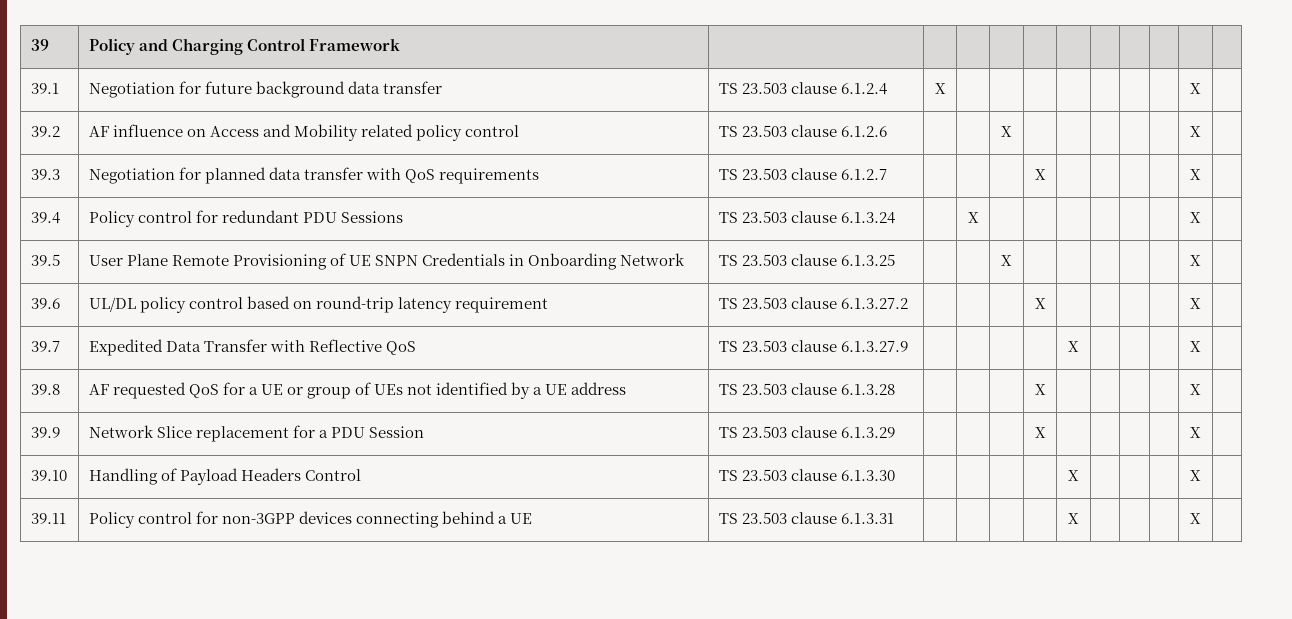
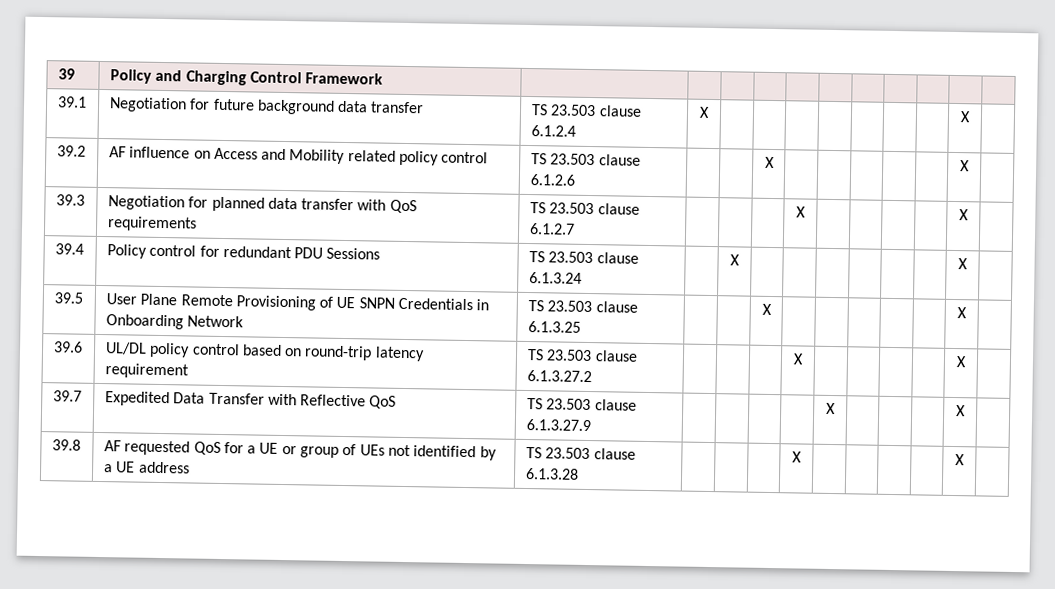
[30,427,60,438] [88,425,424,442] [718,426,895,438] [1034,427,1046,438] [1190,427,1201,438] [30,470,67,481] [88,468,361,485] [718,469,895,481] [1068,470,1079,481] [1190,470,1201,481] [30,513,66,524] [88,511,533,528] [718,512,894,524] [1068,513,1079,524] [1190,513,1201,524] // 39.9 | Network Slice replacement for a PDU Session | TS 23.503 clause 6.1.3.29 | | | | X | | | | | X | // 39.10 | Handling of Payload Headers Control | TS 23.503 clause 6.1.3.30 | | | | | X | | | | X | // 39.11 | Policy control for non-3GPP devices connecting behind a UE | TS 23.503 clause 6.1.3.31 | | | | | X | | | | X | -> (965, 460) none

